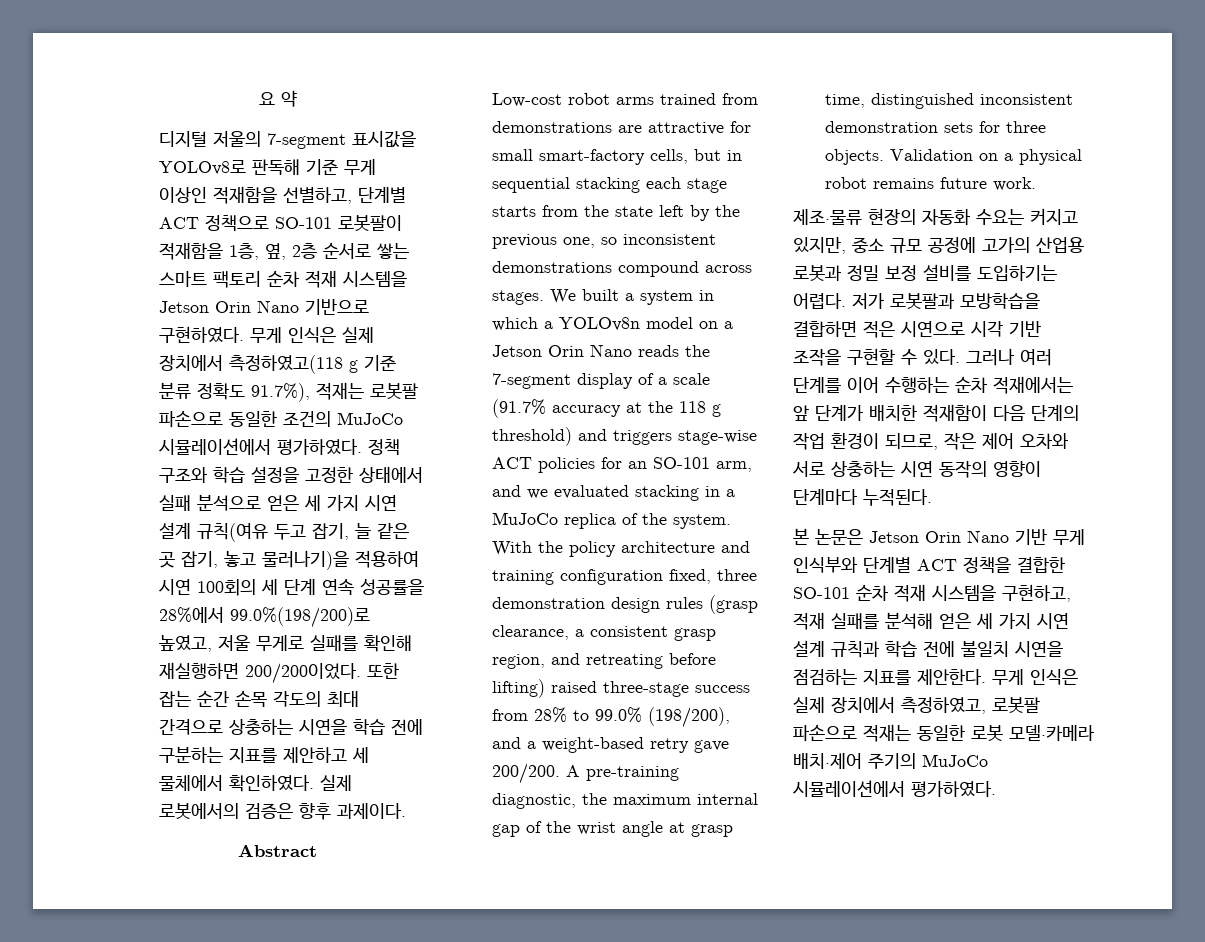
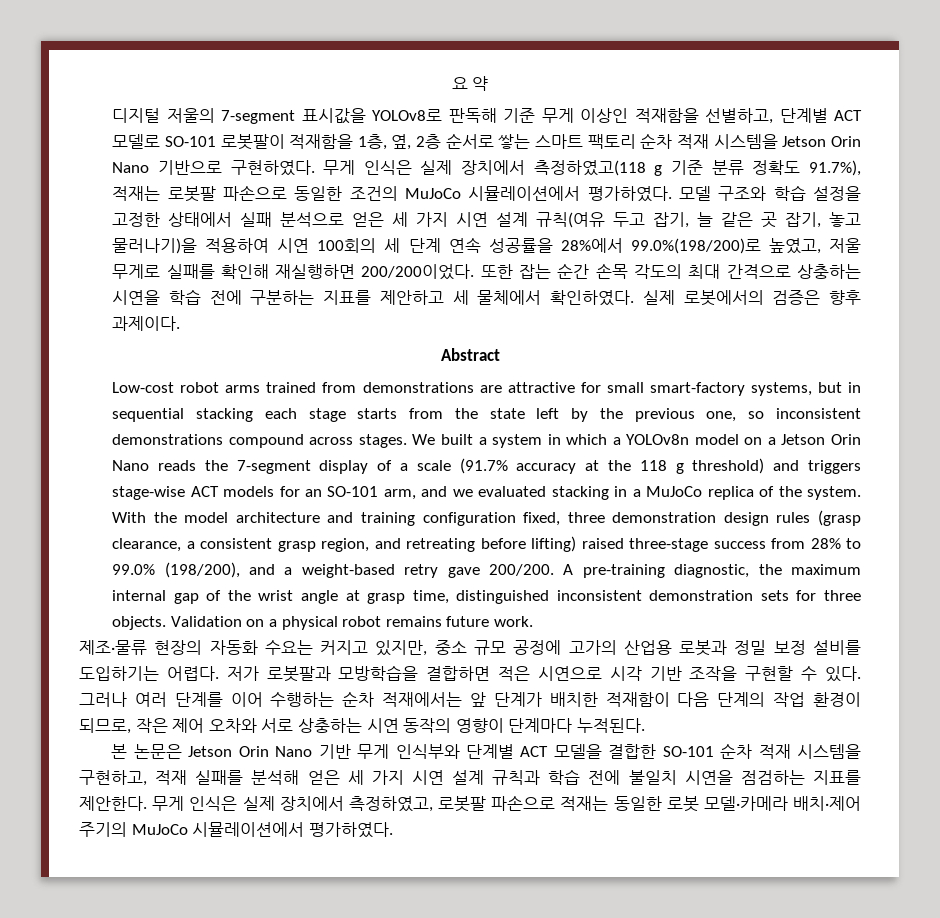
[205,215,270,232] 정책으로 -> [112,134,161,149] 모델로
[368,439,401,456] 정책 -> [678,186,711,201] 모델
[650,149,689,164] cells, -> [750,382,812,396] systems,
[538,457,596,473] policies -> [223,486,275,497] models
[569,541,617,557] policy -> [184,512,229,523] model
[963,557,1011,574] 정책을 -> [553,744,602,759] 모델을

